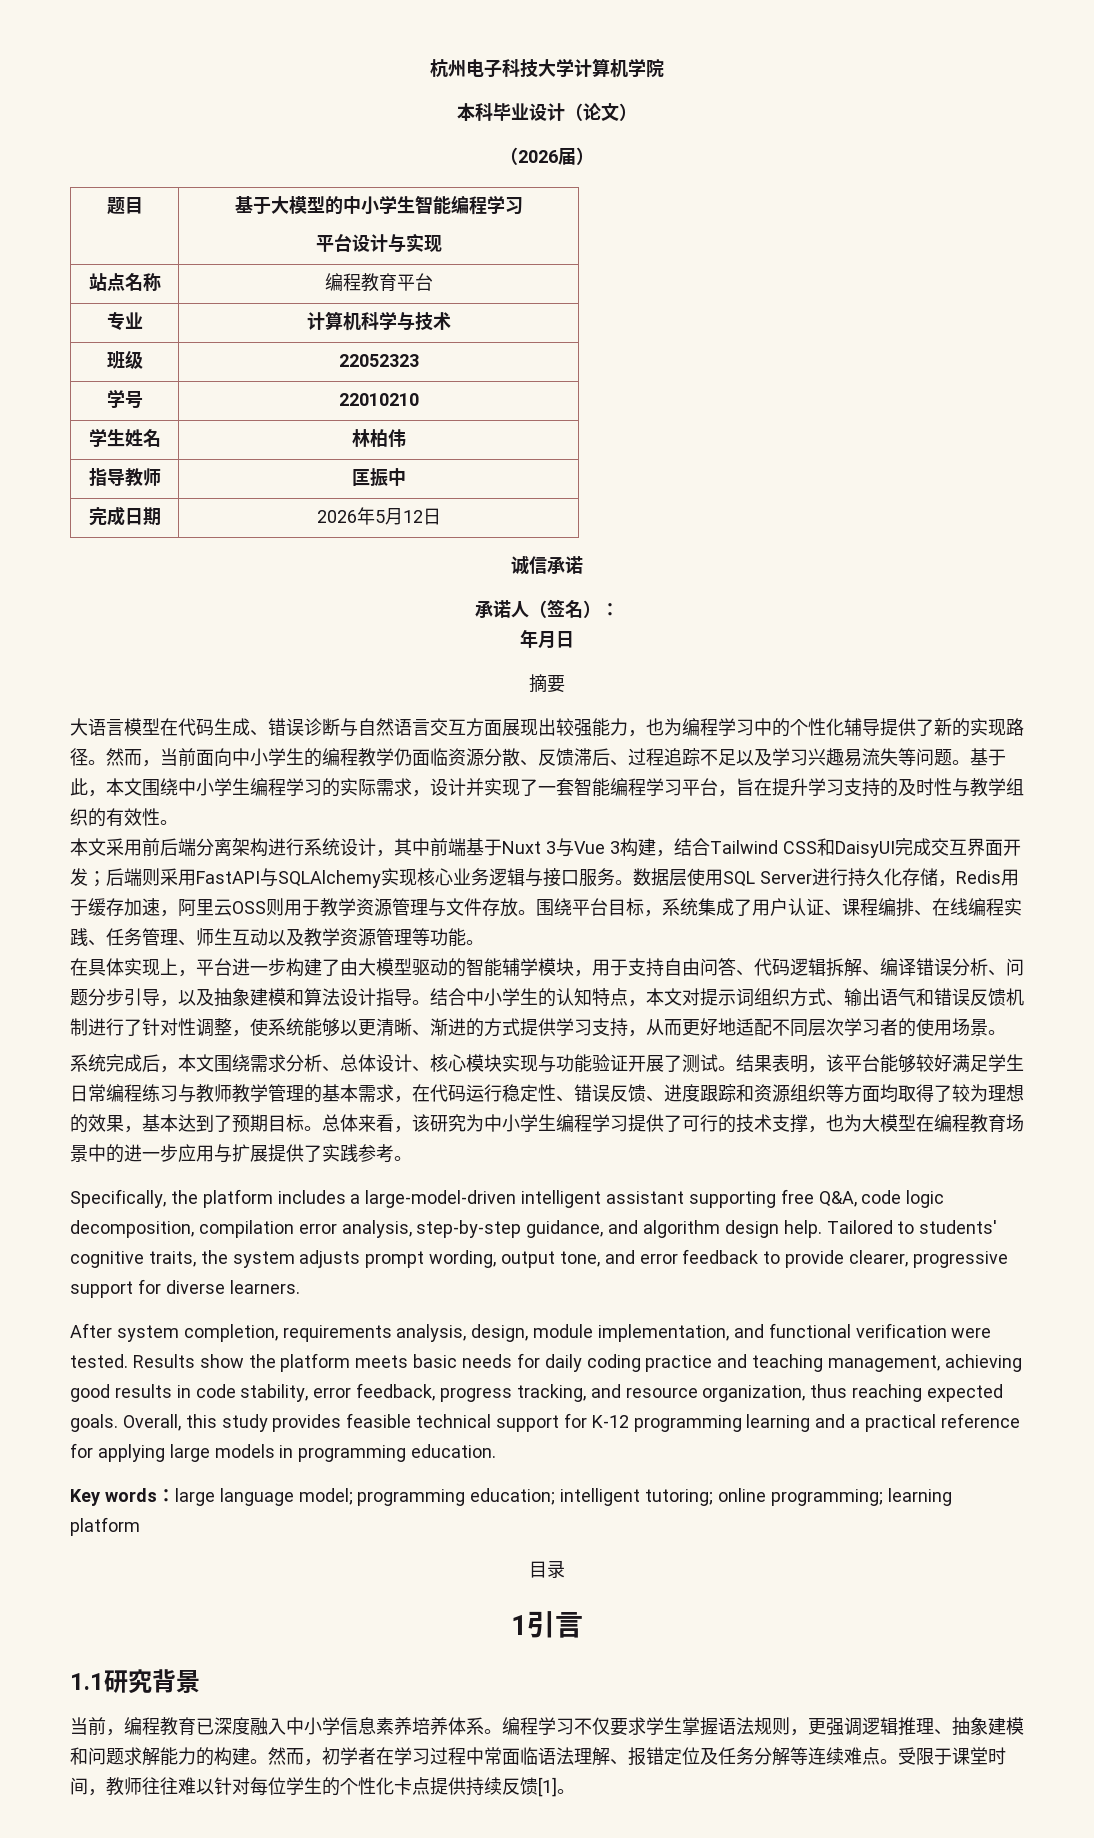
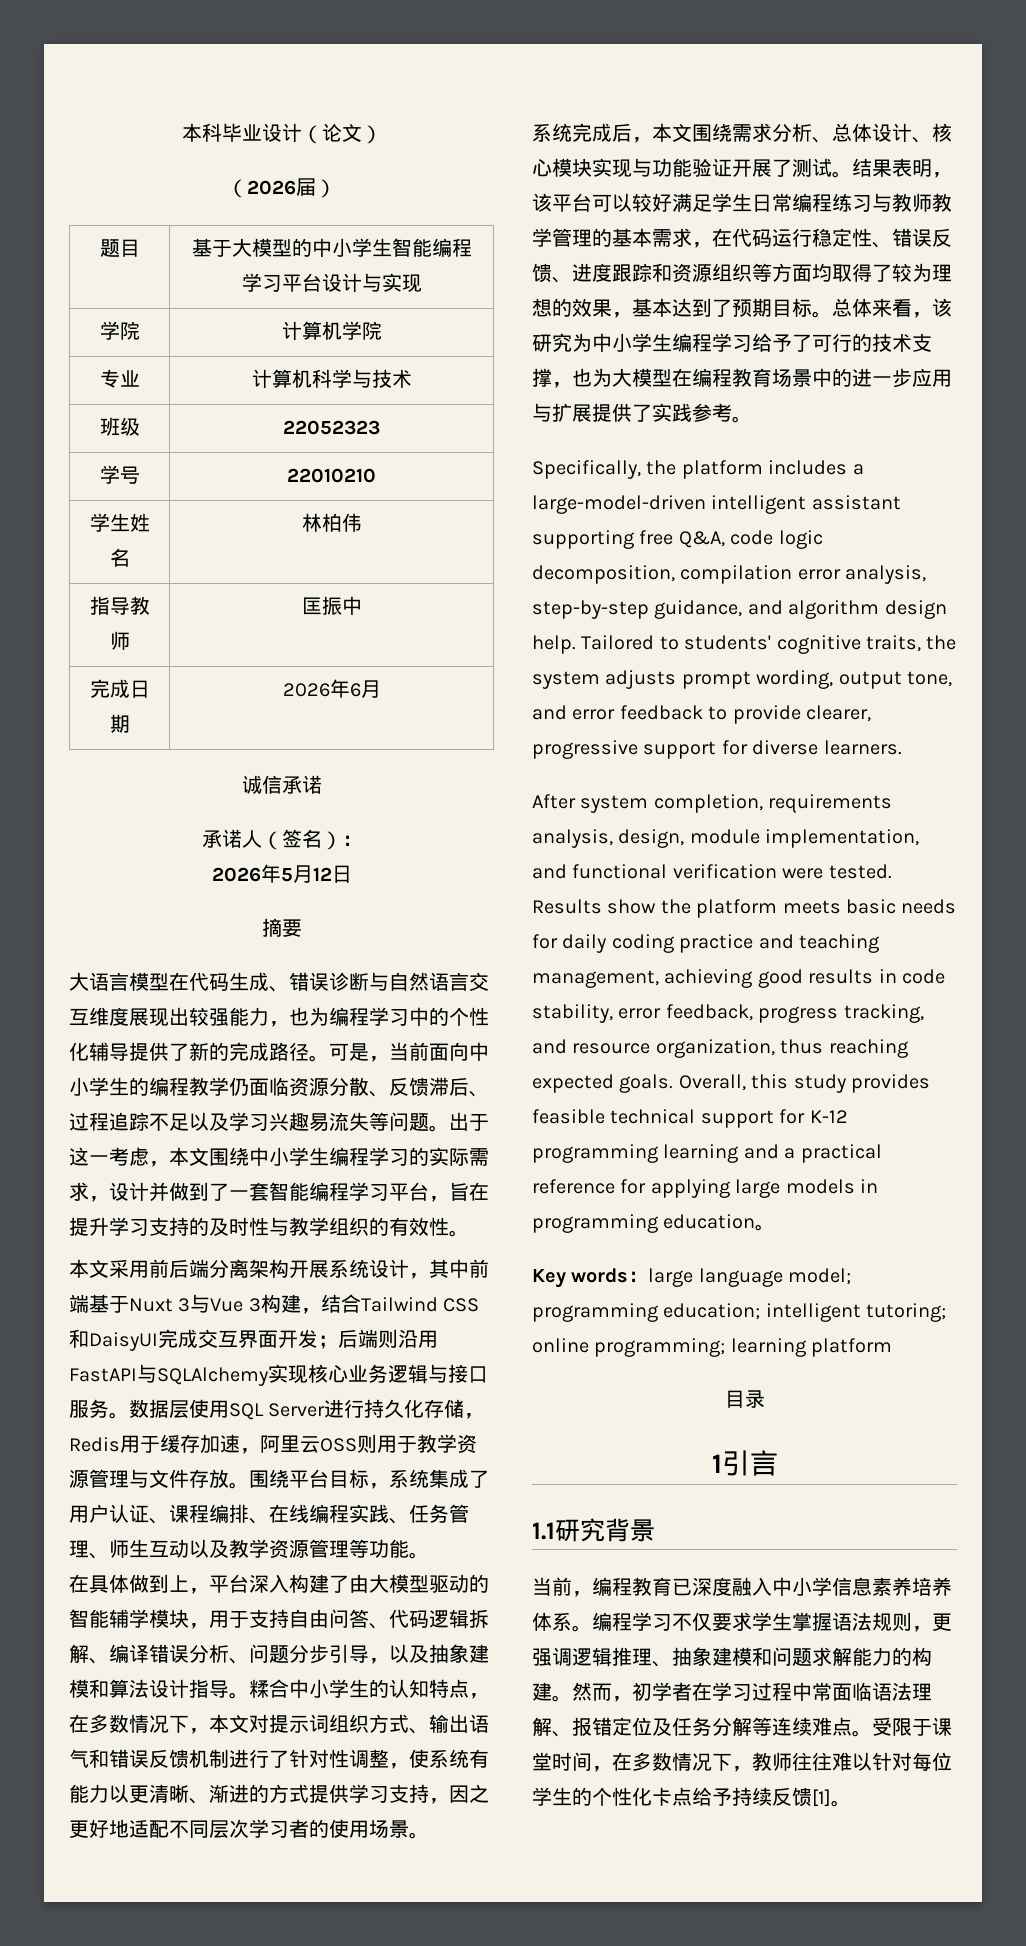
[430,58,664,78] 杭州电子科技大学计算机学院 // -> (181, 132) none
(523, 206) // -> (282, 283) none
[88,273,161,292] [324,273,433,292] 站点名称 | 编程教育平台 -> [99,321,140,340] [281,321,382,340] 学院 | 计算机学院
[374,508,441,525] 5月12日 -> [349,680,381,698] 6月
[520,629,556,649] 年月 -> [211,864,332,883] 2026年5月12
[466,718,502,737] 方面 -> [89,1007,129,1026] 维度
[970,718,1024,736] [70,748,142,766] 实现路径。然而 -> [229,1042,369,1062] 完成路径。可是
[970,748,1006,766] [70,778,88,796] 基于此 -> [449,1112,489,1131] [69,1147,149,1166] 出于这一考虑
[484,778,520,796] 实现 -> [169,1182,209,1201] 做到
[268,838,304,856] 进行 -> [289,1260,329,1278] 开展
[160,868,178,886] 采 -> [398,1329,418,1348] 沿
[124,958,160,976] 实现 -> [129,1574,169,1593] 做到
[232,958,286,976] 进一步 -> [249,1574,289,1593] 深入
[430,988,448,1006] 结 -> [249,1679,269,1698] 糅
(646, 1003) none -> [69,1714,209,1734] 在多数情况下，
[304,1018,340,1037] 能够 -> [469,1749,489,1768] [69,1784,109,1803] 有能力
[646,1019,682,1036] 从而 -> [449,1784,489,1803] 因之
[880,1054,916,1073] 能够 -> [592,193,632,212] 可以
[628,1114,664,1132] 提供 -> [752,333,792,352] 给予
[411,1444,497,1458] education. -> [663,1214,776,1231] education。
(106, 1792) none -> [612,1752,752,1772] 在多数情况下，
[430,1777,466,1795] 提供 -> [692,1787,732,1806] 给予

